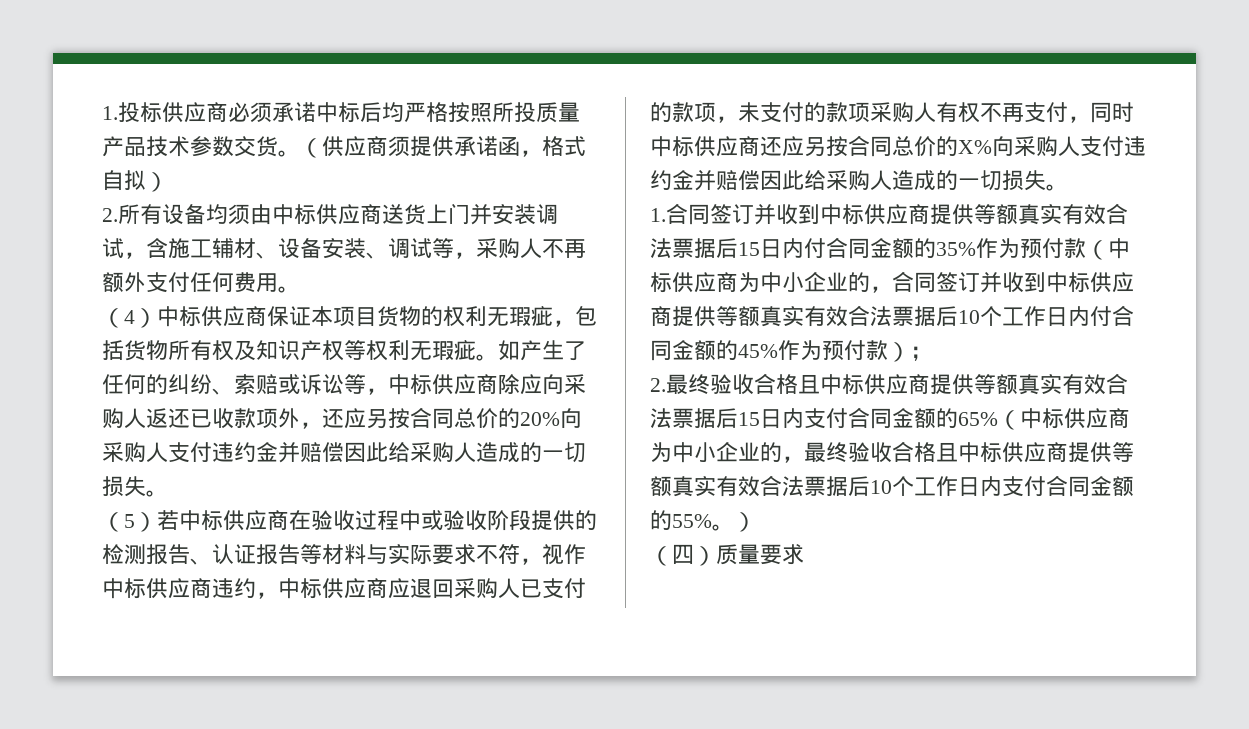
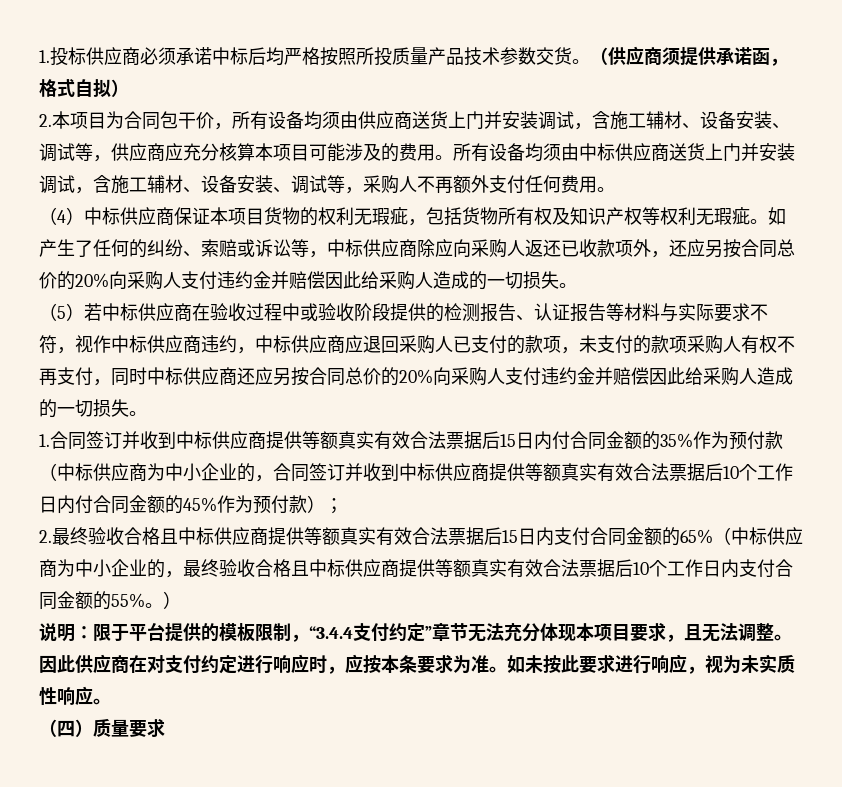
(118, 215) none -> [52,111,790,130] [39,143,453,162] 本项目为合同包干价，所有设备均须由供应商送货上门并安装调试，含施工辅材、设备安装、调试等，供应商应充分核算本项目可能涉及的费用。
[958,140,992,154] X% -> [399,369,433,384] 20%
(756, 522) none -> [39,622,792,642] [39,654,795,674] [39,686,111,706] // 说明：限于平台提供的模板限制，“3.4.4支付约定”章节无法充分体现本项目要求，且无法调整。因此供应商在对支付约定进行响应时，应按本条要求为准。如未按此要求进行响应，视为未实质性响应。

